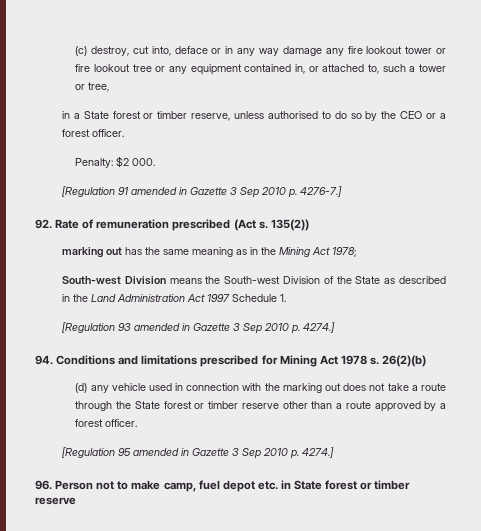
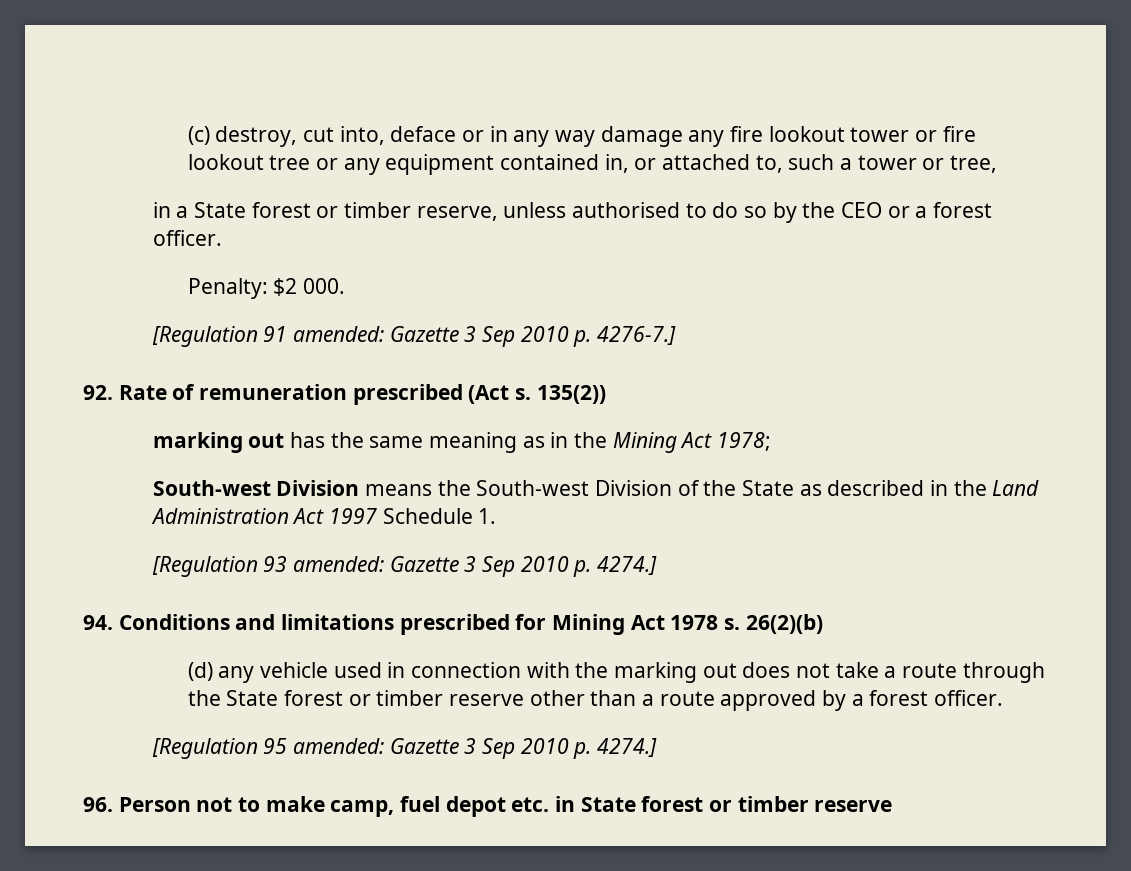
[130,187,187,195] amended in -> [293,326,385,342] amended:
[133,323,190,331] amended in -> [293,556,385,572] amended:
[132,448,189,456] amended in -> [293,738,385,754] amended:

